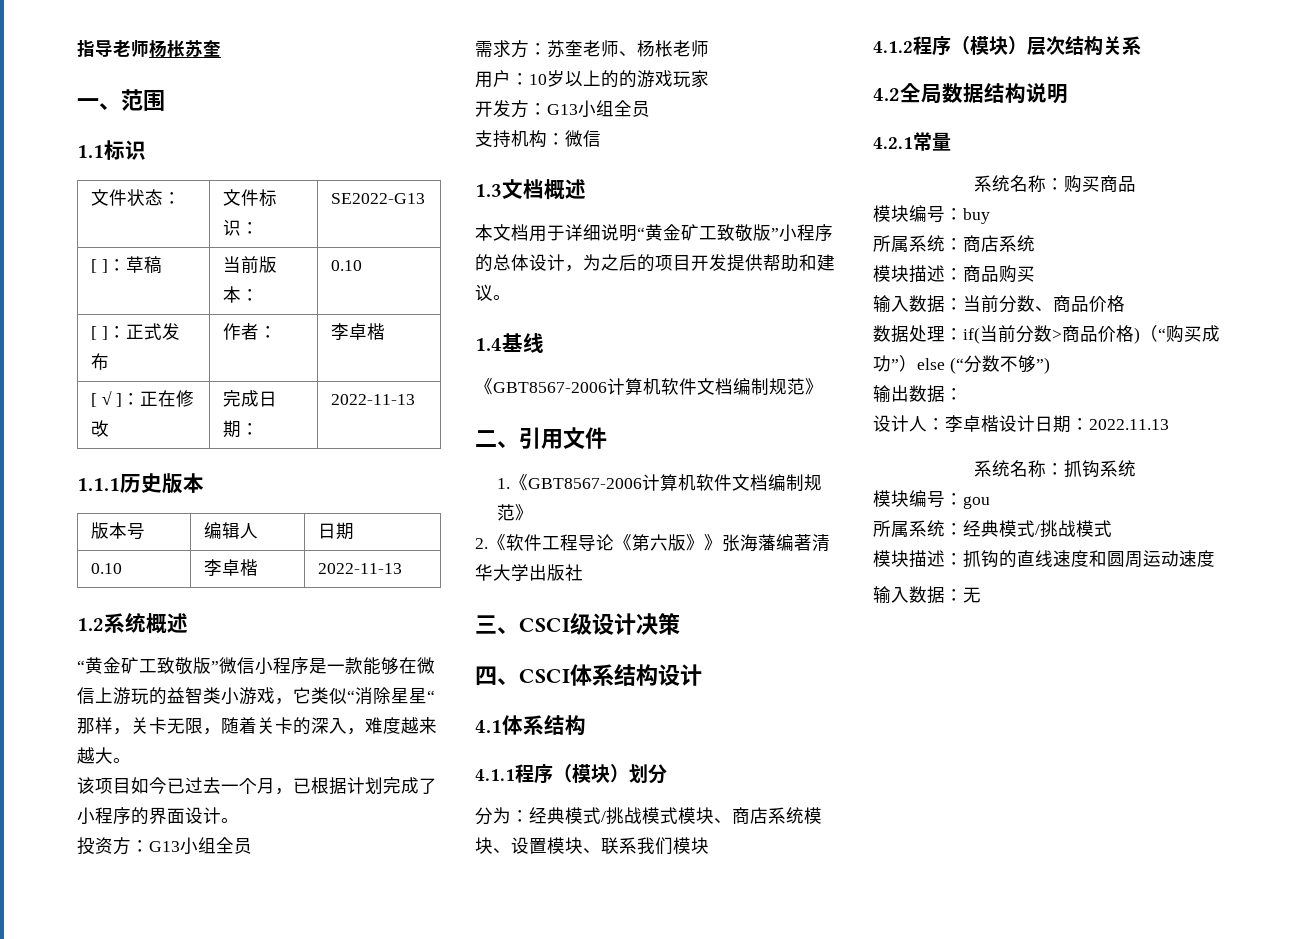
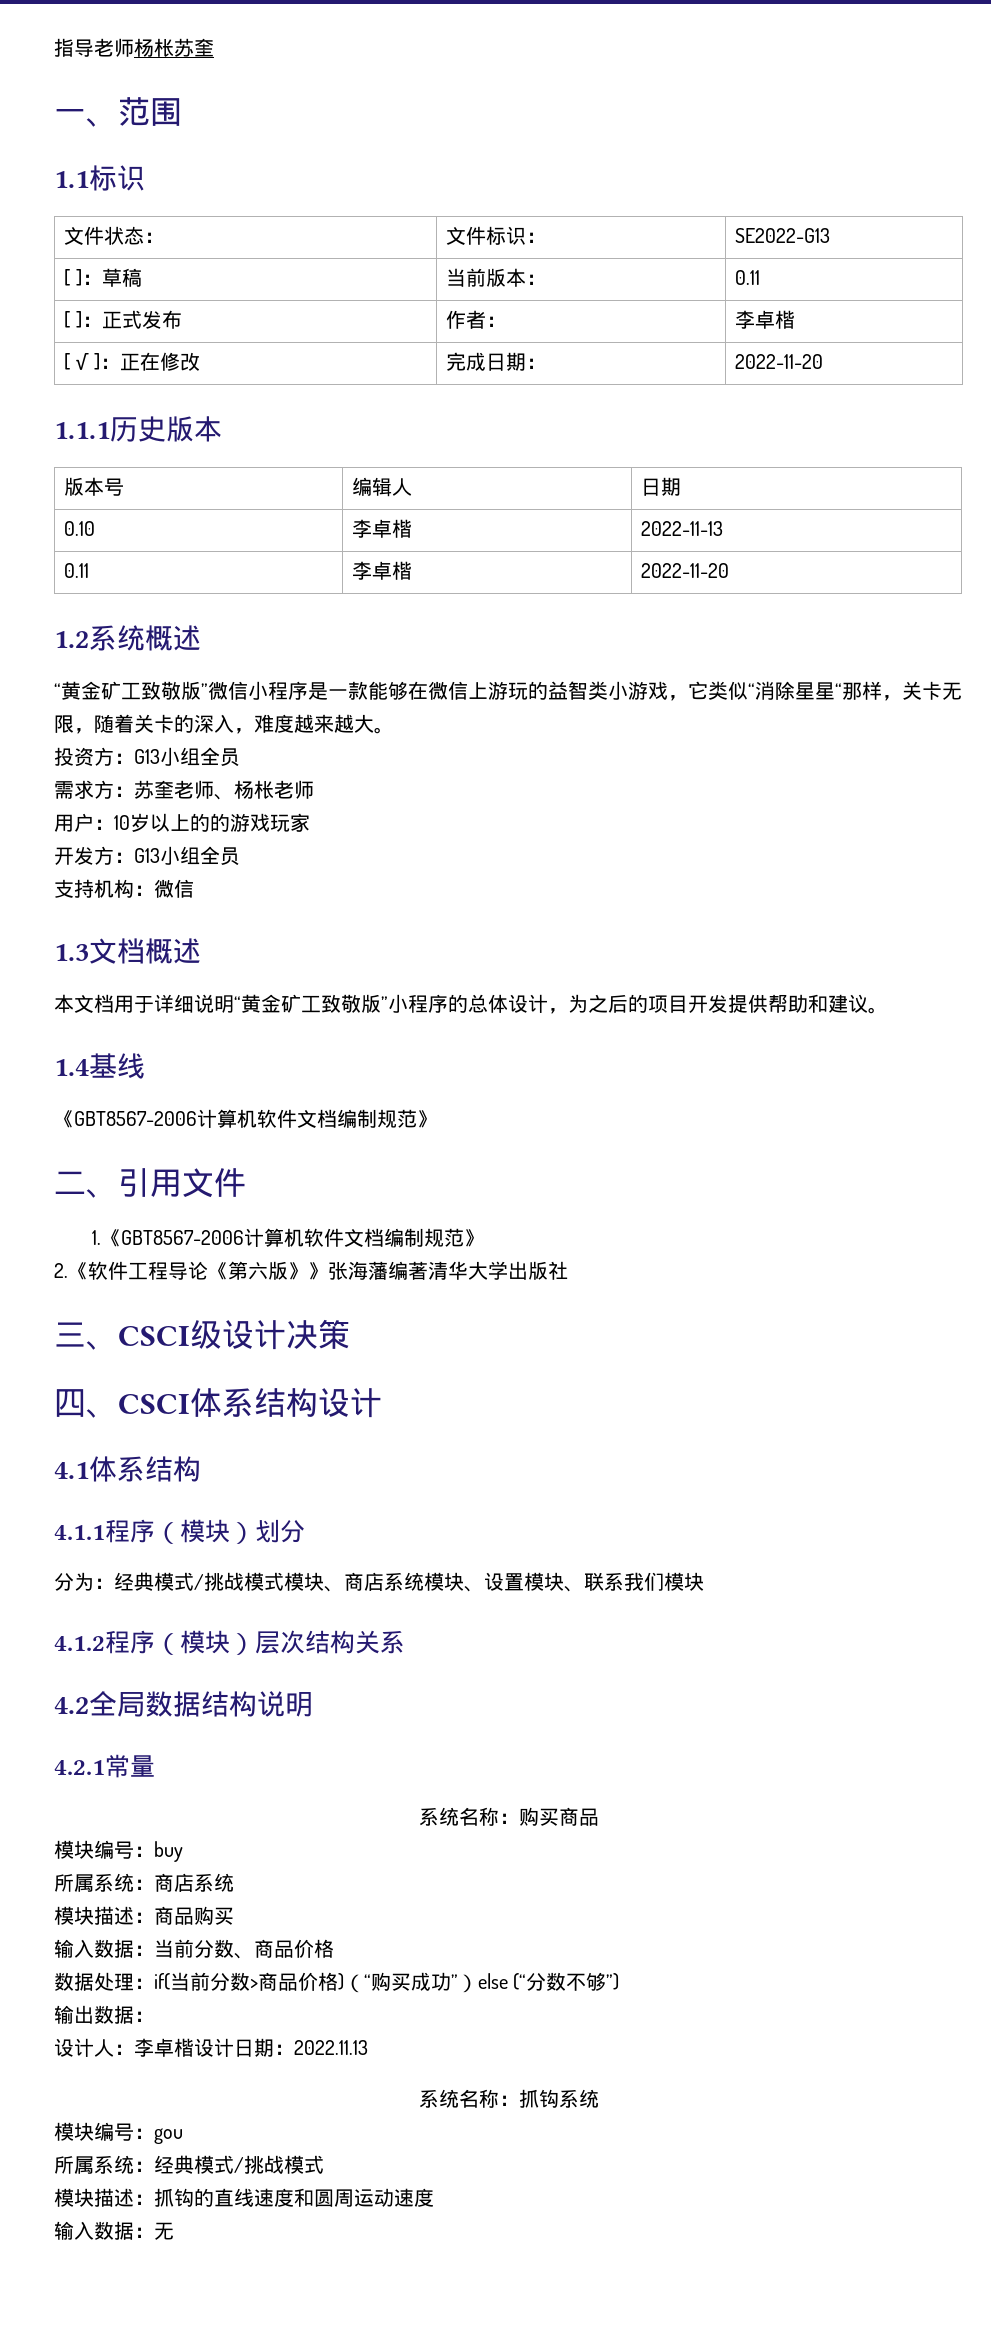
[330,260,362,271] 0.10 -> [735,270,761,285] 0.11
[330,394,415,405] 2022-11-13 -> [735,354,824,369] 2022-11-20
(402, 568) none -> [64,563,90,578] [352,561,413,580] [641,563,730,578] // 0.11 | 李卓楷 | 2022-11-20
[77,777,437,795] [77,807,239,825] // 该项目如今已过去一个月，已根据计划完成了小程序的界面设计。 -> (394, 730) none

